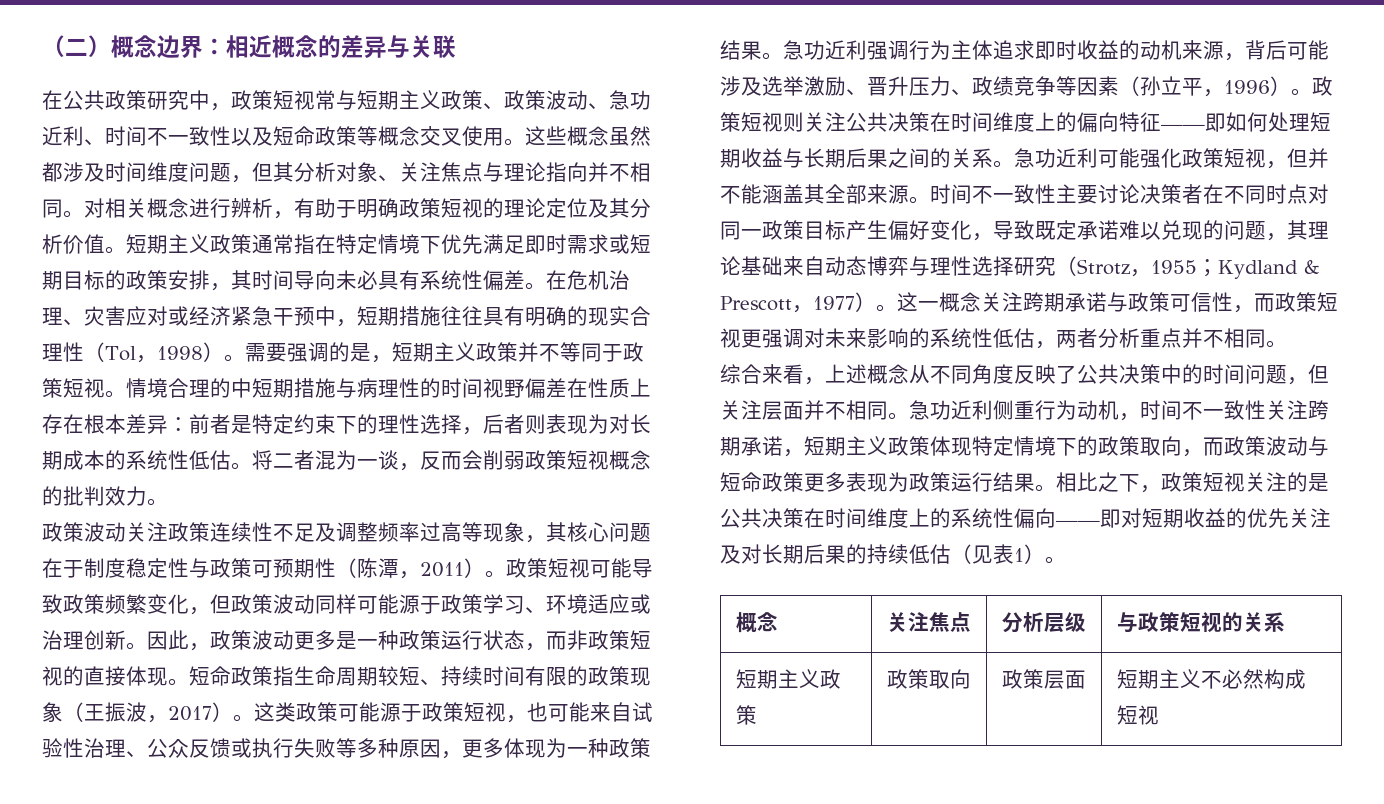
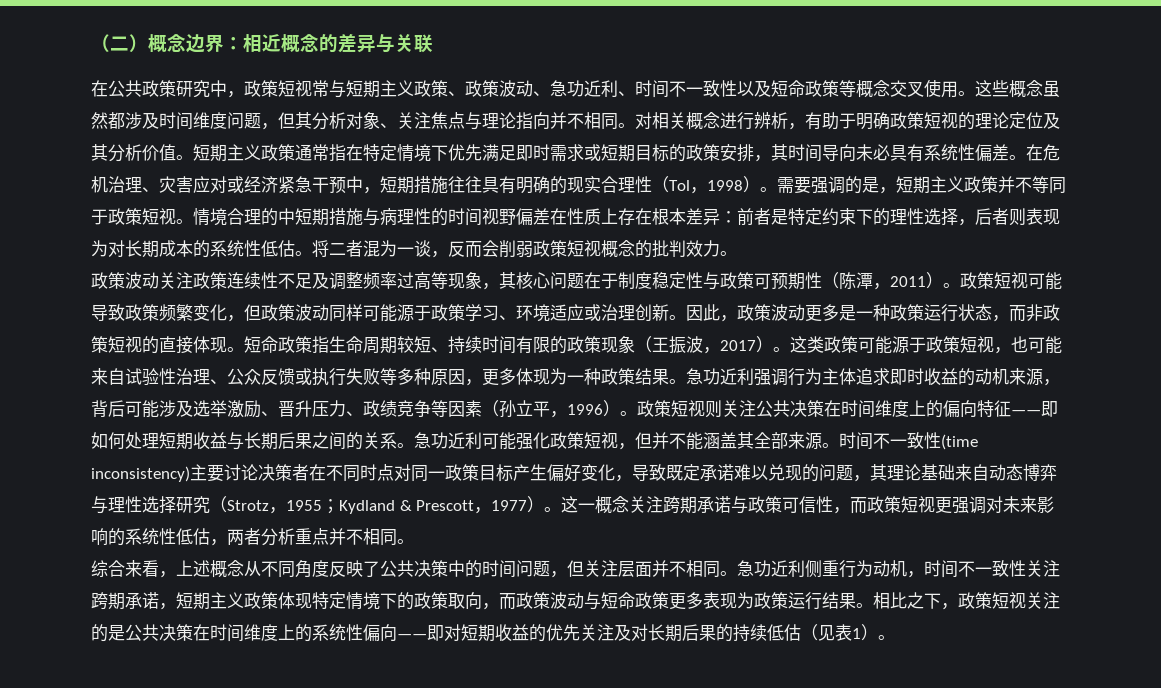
(1056, 194) none -> [941,434,978,450] [91,466,190,482] (time inconsistency)
[735,612,778,633] [886,612,971,632] [1001,612,1086,633] [1116,612,1285,633] [735,669,841,689] [735,705,757,725] [886,669,971,689] [1001,669,1086,689] [1116,669,1306,689] [1116,705,1159,725] // 概念 | 关注焦点 | 分析层级 | 与政策短视的关系 // 短期主义政策 | 政策取向 | 政策层面 | 短期主义不必然构成短视 -> (895, 637) none

